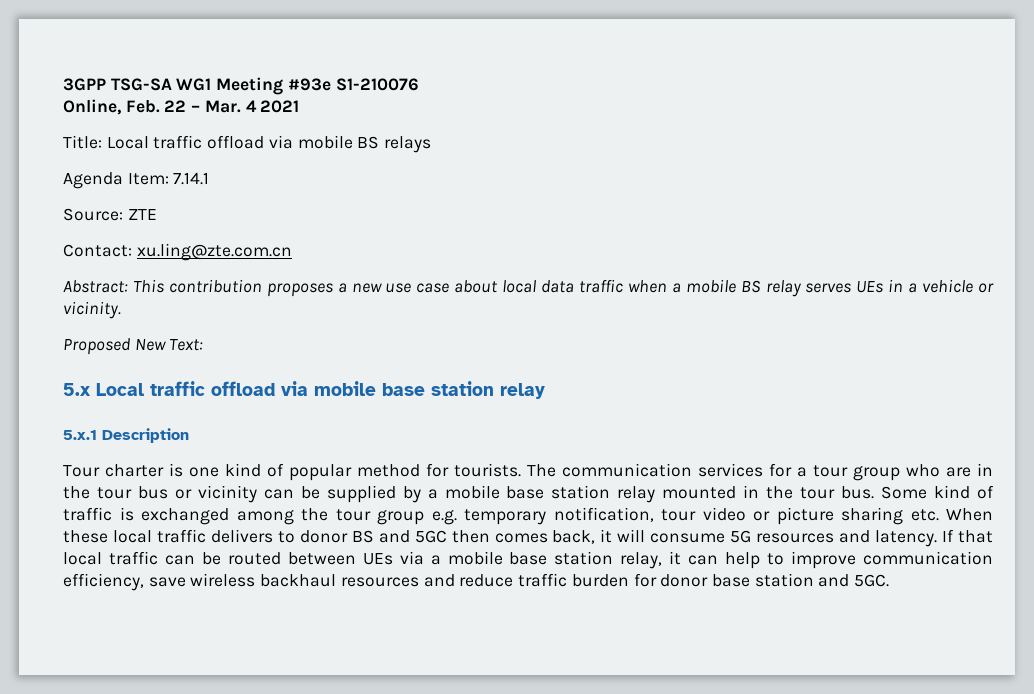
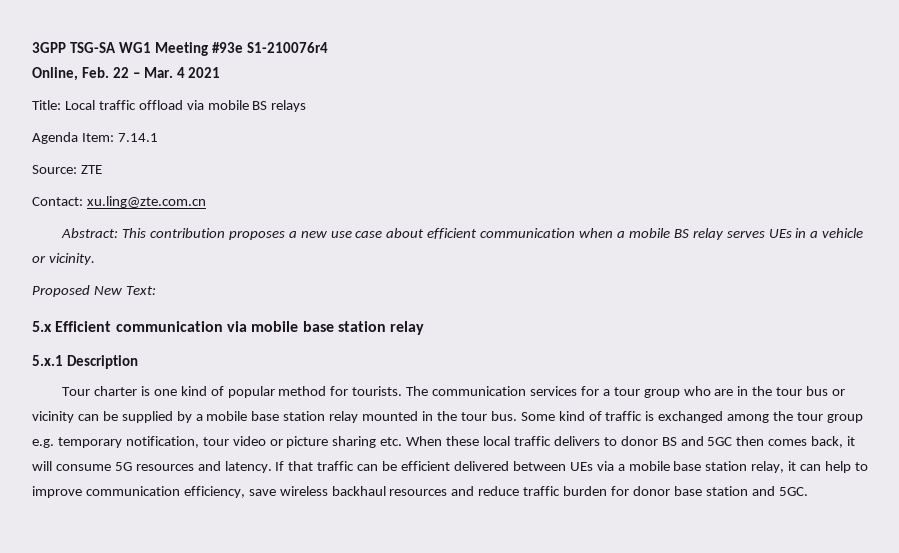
[335,78,419,91] S1-210076 -> [246,42,328,53] S1-210076r4
[502,279,624,293] local data traffic -> [427,228,576,239] efficient communication
[96,381,275,396] Local traffic offload -> [55,321,223,332] Efficient communication
[63,552,102,565] local -> (314, 466) none
[227,552,281,565] routed -> [401,461,509,471] efficient delivered

